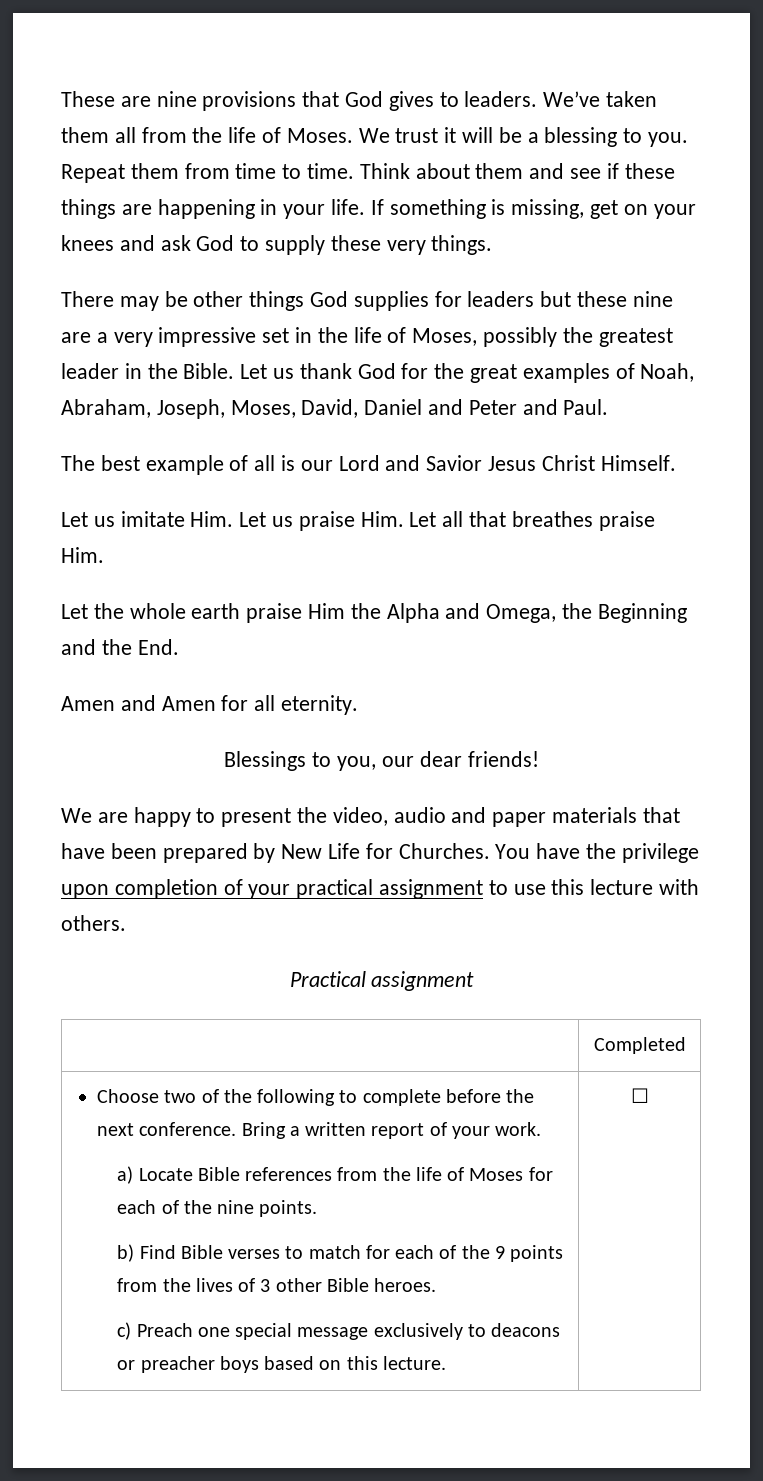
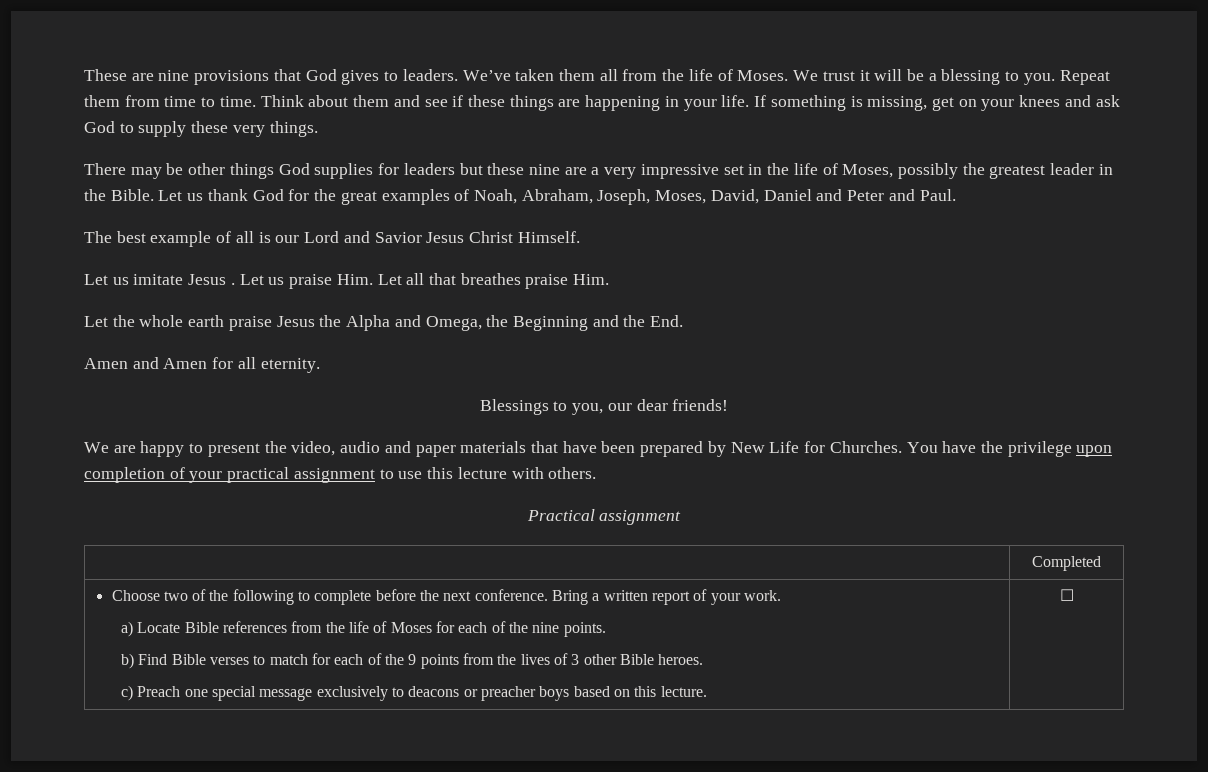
[190,511,234,527] Him. -> [188,274,235,285] Jesus .
[308,603,346,619] Him -> [276,316,315,327] Jesus

